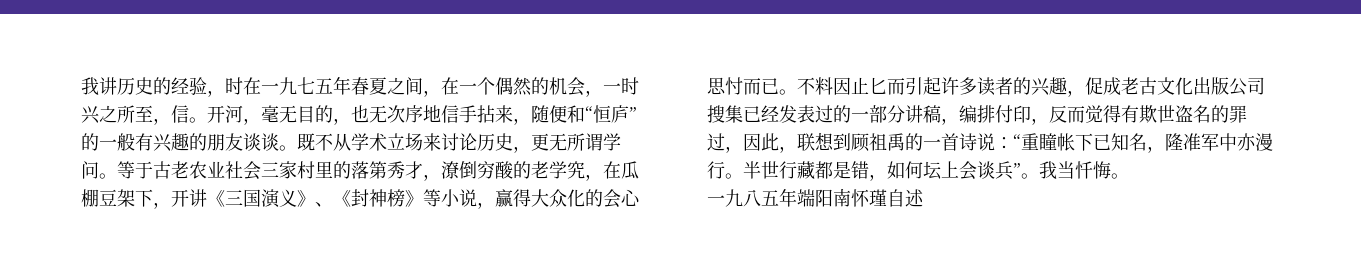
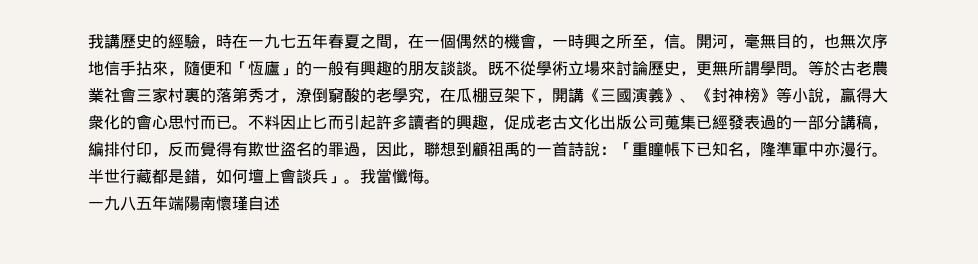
[81,77,243,97] 我讲历史的经验，时 -> [88,33,232,49] 我講歷史的經驗，時
[405,77,639,97] [81,105,100,124] 间，在一个偶然的机会，一时兴 -> [376,33,600,49] 間，在一個偶然的機會，一時興
[207,105,297,125] 开河，毫无 -> [696,33,776,49] 開河，毫無
[369,105,387,123] 无 -> [840,34,856,49] 無
[495,105,637,125] 来，随便和“恒庐” -> [152,60,296,76] 來，隨便和「恆廬」
[153,133,172,152] 兴 -> [360,61,376,76] 興
[243,133,621,153] [81,161,333,180] 谈谈。既不从学术立场来讨论历史，更无所谓学问。等于古老农业社会三家村里 -> [440,60,888,76] [88,87,200,103] 談談。既不從學術立場來討論歷史，更無所謂學問。等於古老農業社會三家村裏
[477,161,567,179] 穷酸的老学 -> [328,87,408,103] 窮酸的老學
[171,189,297,208] 开讲《三国演义 -> [552,87,664,103] 開講《三國演義
[459,189,621,209] 说，赢得大众化的会 -> [808,87,888,103] [88,114,152,130] 說，贏得大衆化的會
[941,77,1050,96] 许多读者的兴 -> [376,114,472,130] 許多讀者的興
[707,105,977,125] 搜集已经发表过的一部分讲稿，编 -> [664,115,888,130] [88,142,104,157] 蒐集已經發表過的一部分講稿，編
[1085,105,1103,123] 觉 -> [200,141,216,157] 覺
[1175,105,1247,123] [707,132,1075,153] 盗名的罪过，因此，联想到顾祖禹的一首诗说：“重瞳帐 -> [280,141,680,157] 盜名的罪過，因此，聯想到顧祖禹的一首詩說：「重瞳帳
[1183,133,1219,151] 准军 -> [776,141,808,157] 準軍
[851,161,1093,181] 错，如何坛上会谈兵”。我当忏 -> [184,168,408,184] 錯，如何壇上會談兵」。我當懺
[815,188,870,207] 阳南怀 -> [184,196,232,211] 陽南懷

